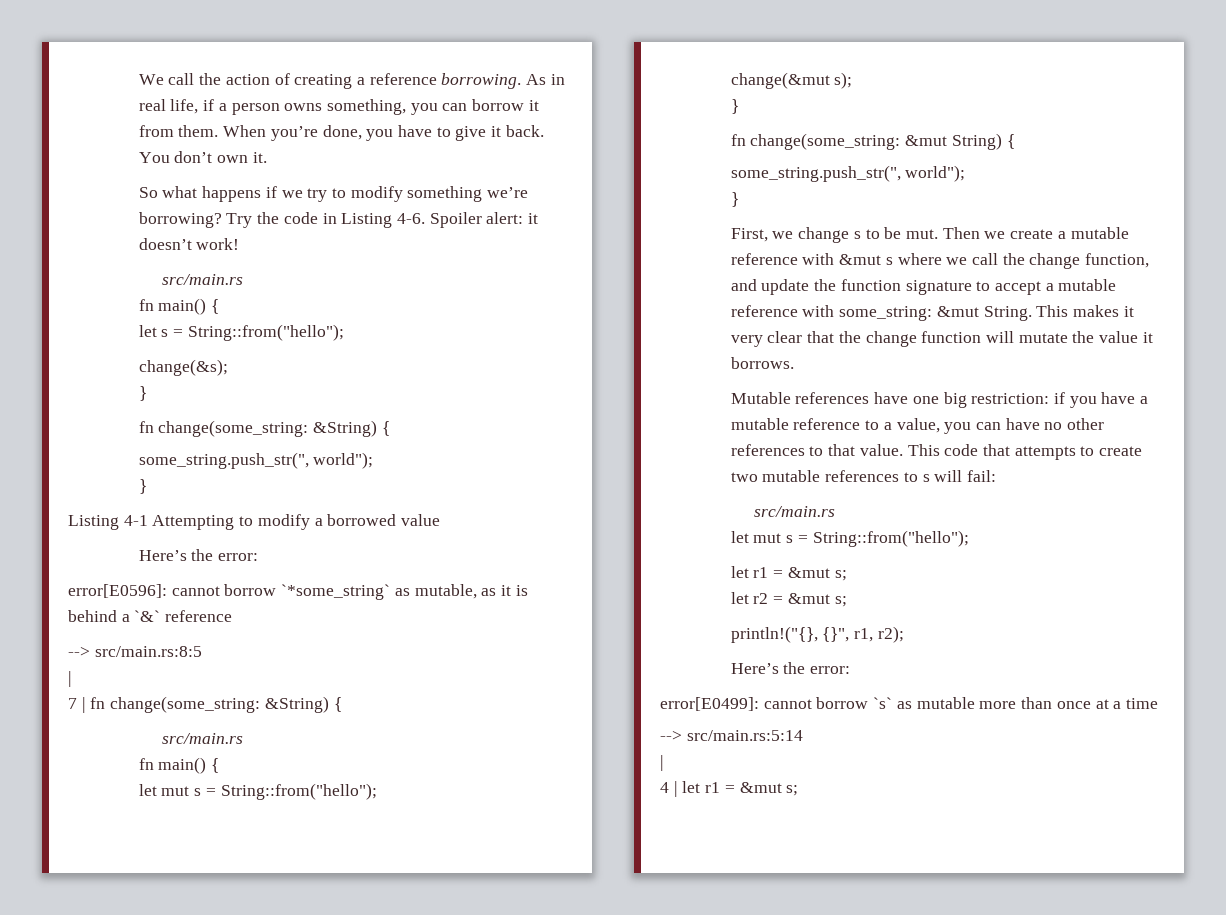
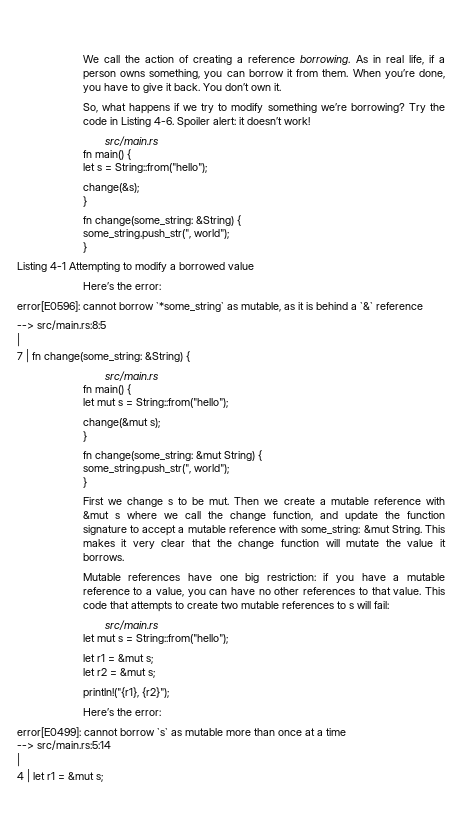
[138,187,158,198] So -> [82,103,98,113] So,
[730,228,768,242] First, -> [82,497,104,505] First
[730,626,904,643] println!("{}, {}", r1, r2); -> [82,687,169,699] println!("{r1}, {r2}");

